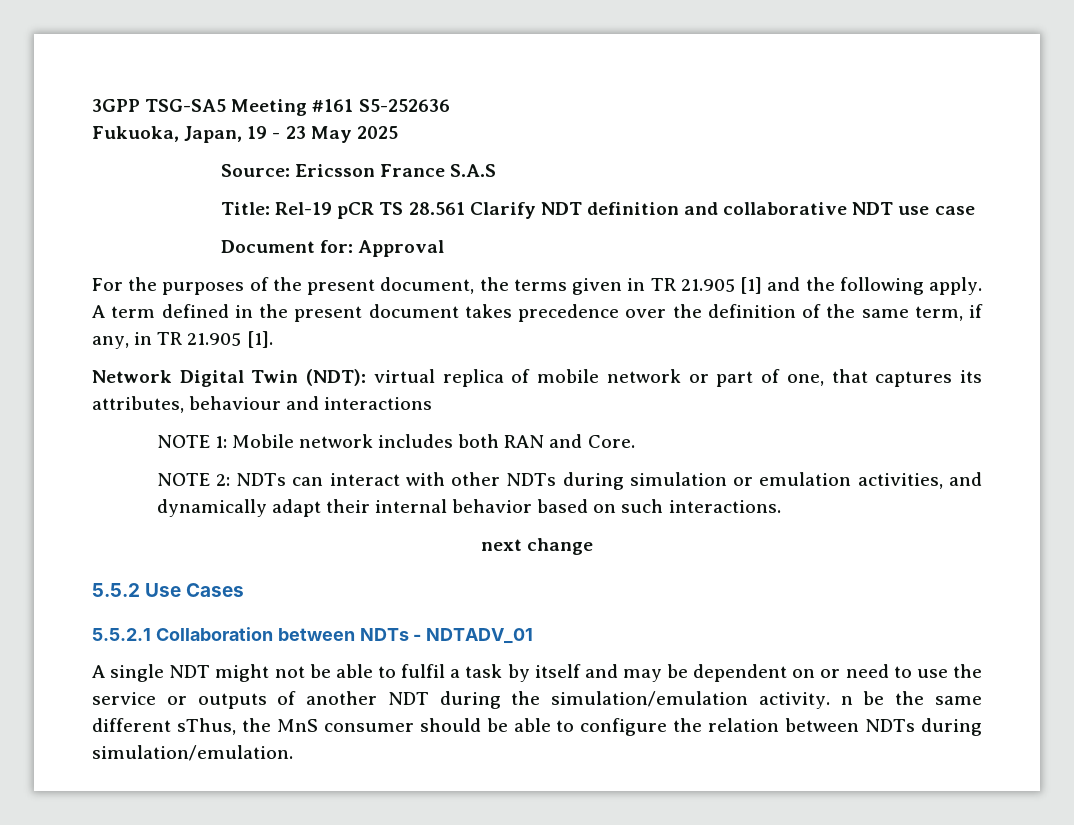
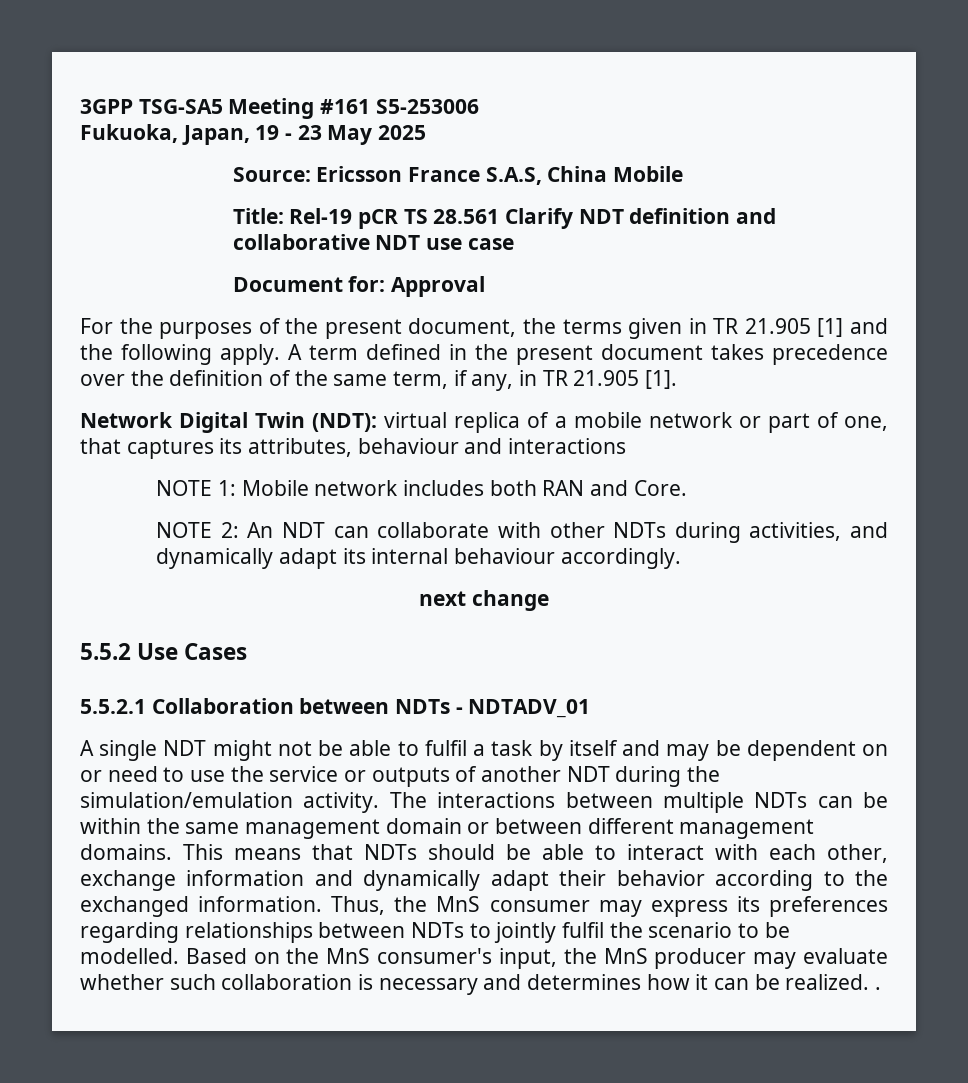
[358,99,450,112] S5-252636 -> [375,99,479,114] S5-253006
[450,164,497,177] S.A.S -> [485,166,683,185] S.A.S, China Mobile
(531, 376) none -> [554,416,567,428] a
[236,473,400,486] NDTs can interact -> [247,522,490,538] An NDT can collaborate
[629,472,852,486] simulation or emulation -> (741, 532) none
[325,499,781,513] their internal behavior based on such interactions. -> [342,548,681,569] its internal behaviour accordingly.
[840,691,982,705] [92,718,982,736] [92,745,293,761] n be the same different sThus, the MnS consumer should be able to configure the relation between NDTs during simulation/emulation. -> [389,792,888,813] [80,818,815,839] [80,844,888,863] [80,870,889,891] [80,896,888,917] [80,922,790,943] [80,948,889,969] [80,974,882,995] The interactions between multiple NDTs can be within the same management domain or between different management domains. This means that NDTs should be able to interact with each other, exchange information and dynamically adapt their behavior according to the exchanged information. Thus, the MnS consumer may express its preferences regarding relationships between NDTs to jointly fulfil the scenario to be modelled. Based on the MnS consumer's input, the MnS producer may evaluate whether such collaboration is necessary and determines how it can be realized. .

